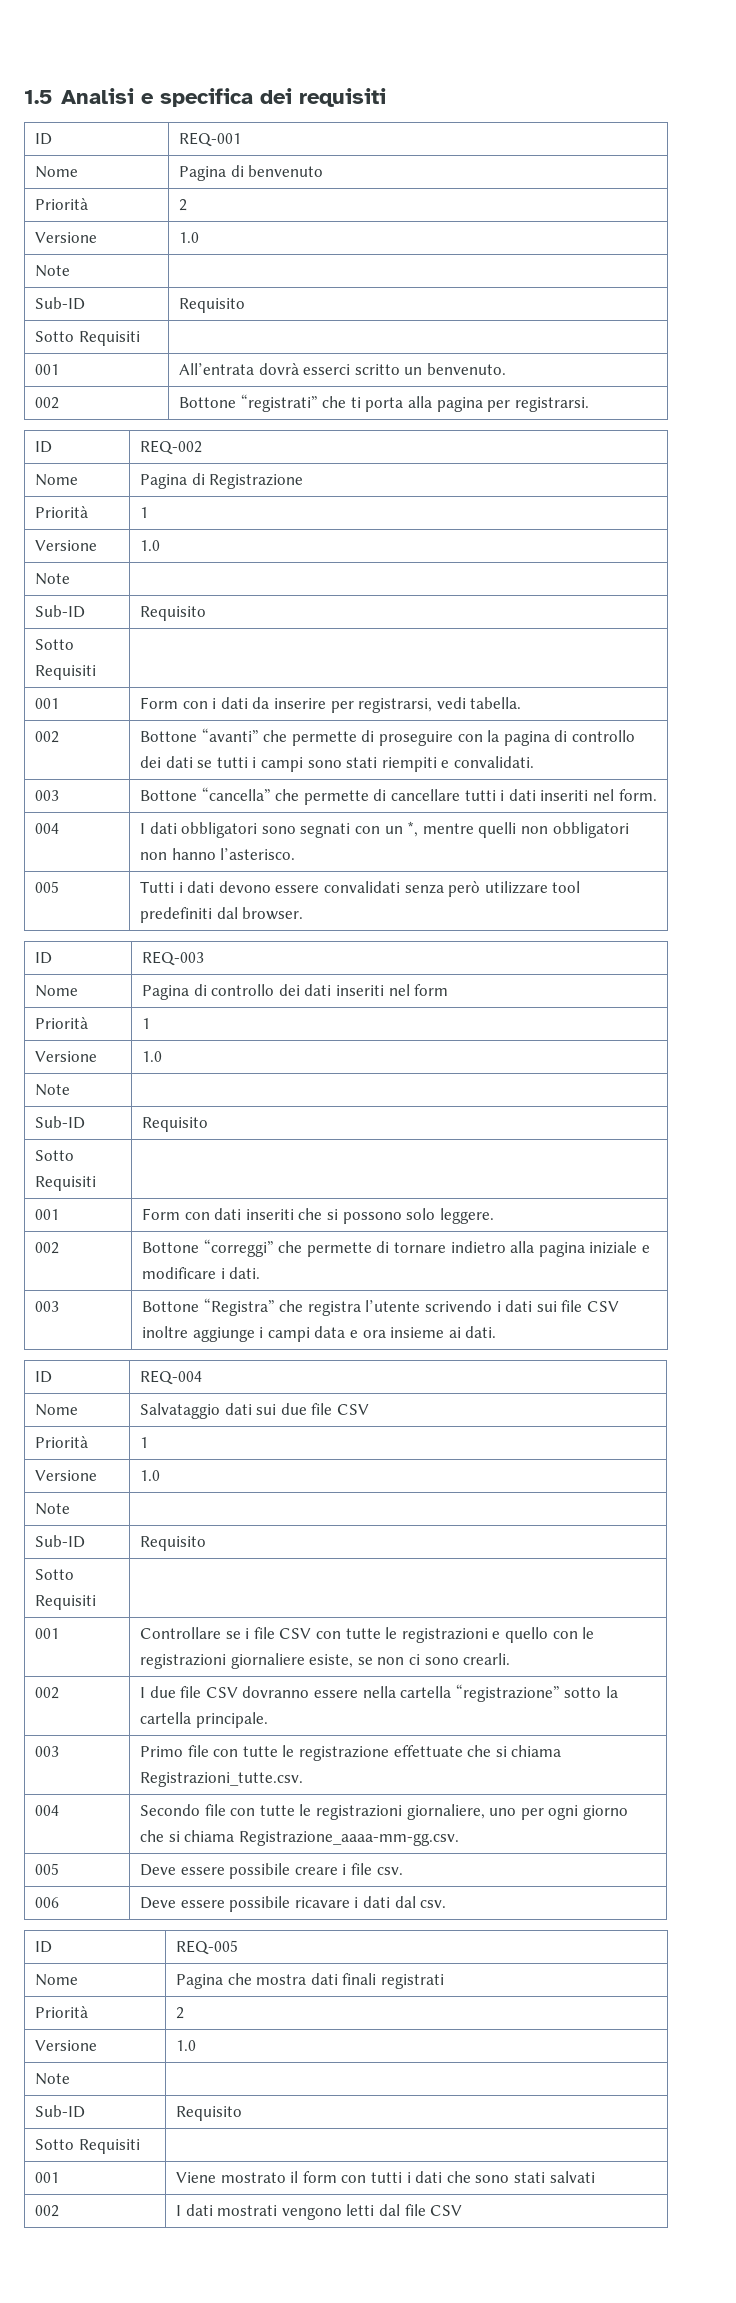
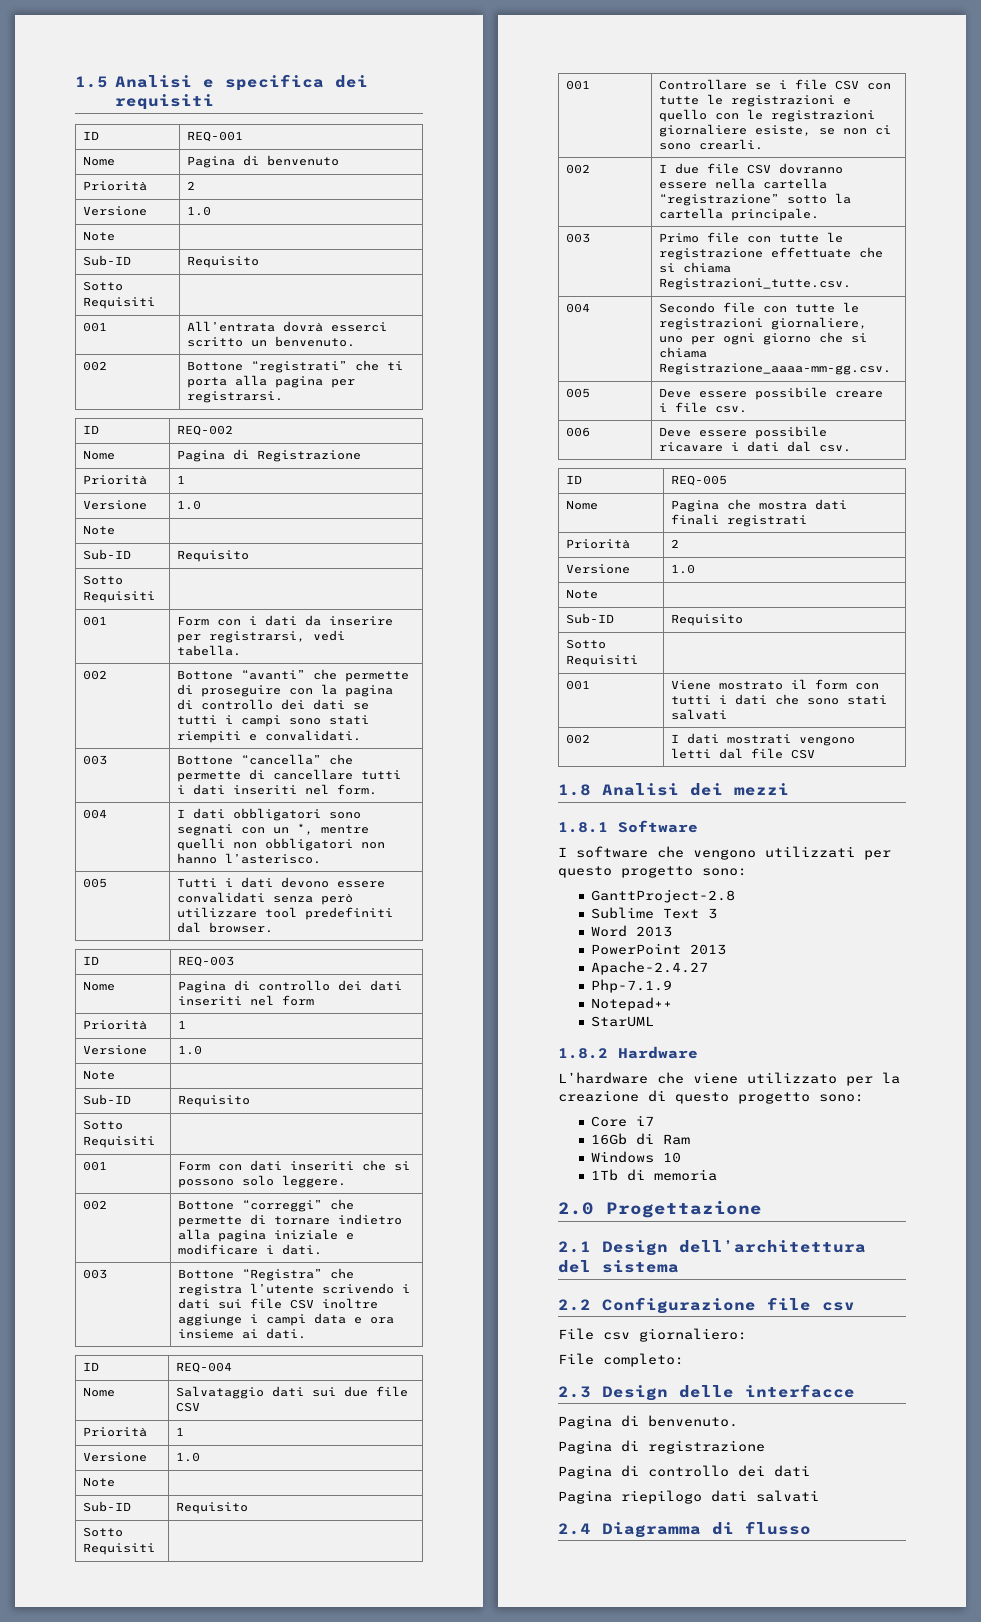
(463, 2210) none -> [558,783,789,796] [558,820,698,833] [558,846,891,860] [558,866,747,878] [591,889,736,903] [591,907,718,919] [591,925,673,937] [591,943,727,955] [591,961,709,975] [591,979,673,993] [591,997,673,1011] [591,1016,655,1027] [558,1046,698,1059] [558,1072,900,1086] [558,1090,864,1104] [591,1115,655,1127] [591,1133,691,1145] [591,1151,682,1163] [591,1169,718,1181] [558,1200,762,1218] [558,1240,866,1256] [558,1260,679,1273] [558,1297,855,1314] [558,1328,747,1342] [558,1353,684,1367] [558,1384,855,1401] [558,1415,738,1429] [558,1440,765,1454] [558,1465,810,1479] [558,1490,819,1504] [558,1521,811,1538] // 1.8 Analisi dei mezzi // 1.8.1 Software // I software che vengono utilizzati per questo progetto sono: // GanttProject-2.8 // Sublime Text 3 // Word 2013 // PowerPoint 2013 // Apache-2.4.27 // Php-7.1.9 // Notepad++ // StarUML // 1.8.2 Hardware // L’hardware che viene utilizzato per la creazione di questo progetto sono: // Core i7 // 16Gb di Ram // Windows 10 // 1Tb di memoria // 2.0 Progettazione // 2.1 Design dell’architettura del sistema // 2.2 Configurazione file csv // File csv giornaliero: // File completo: // 2.3 Design delle interfacce // Pagina di benvenuto. // Pagina di registrazione // Pagina di controllo dei dati // Pagina riepilogo dati salvati // 2.4 Diagramma di flusso

